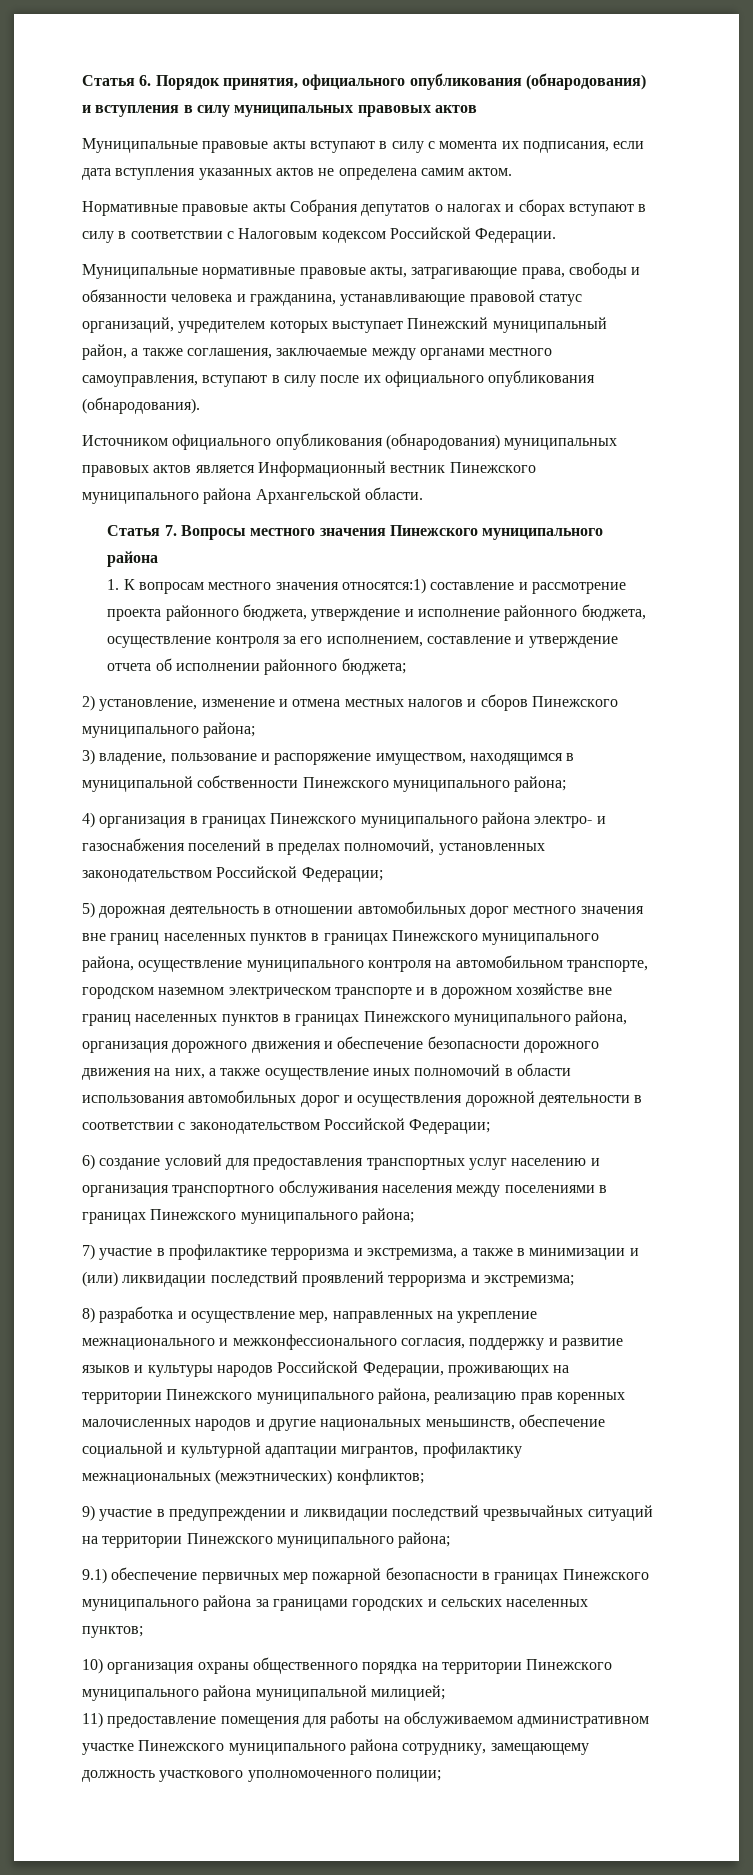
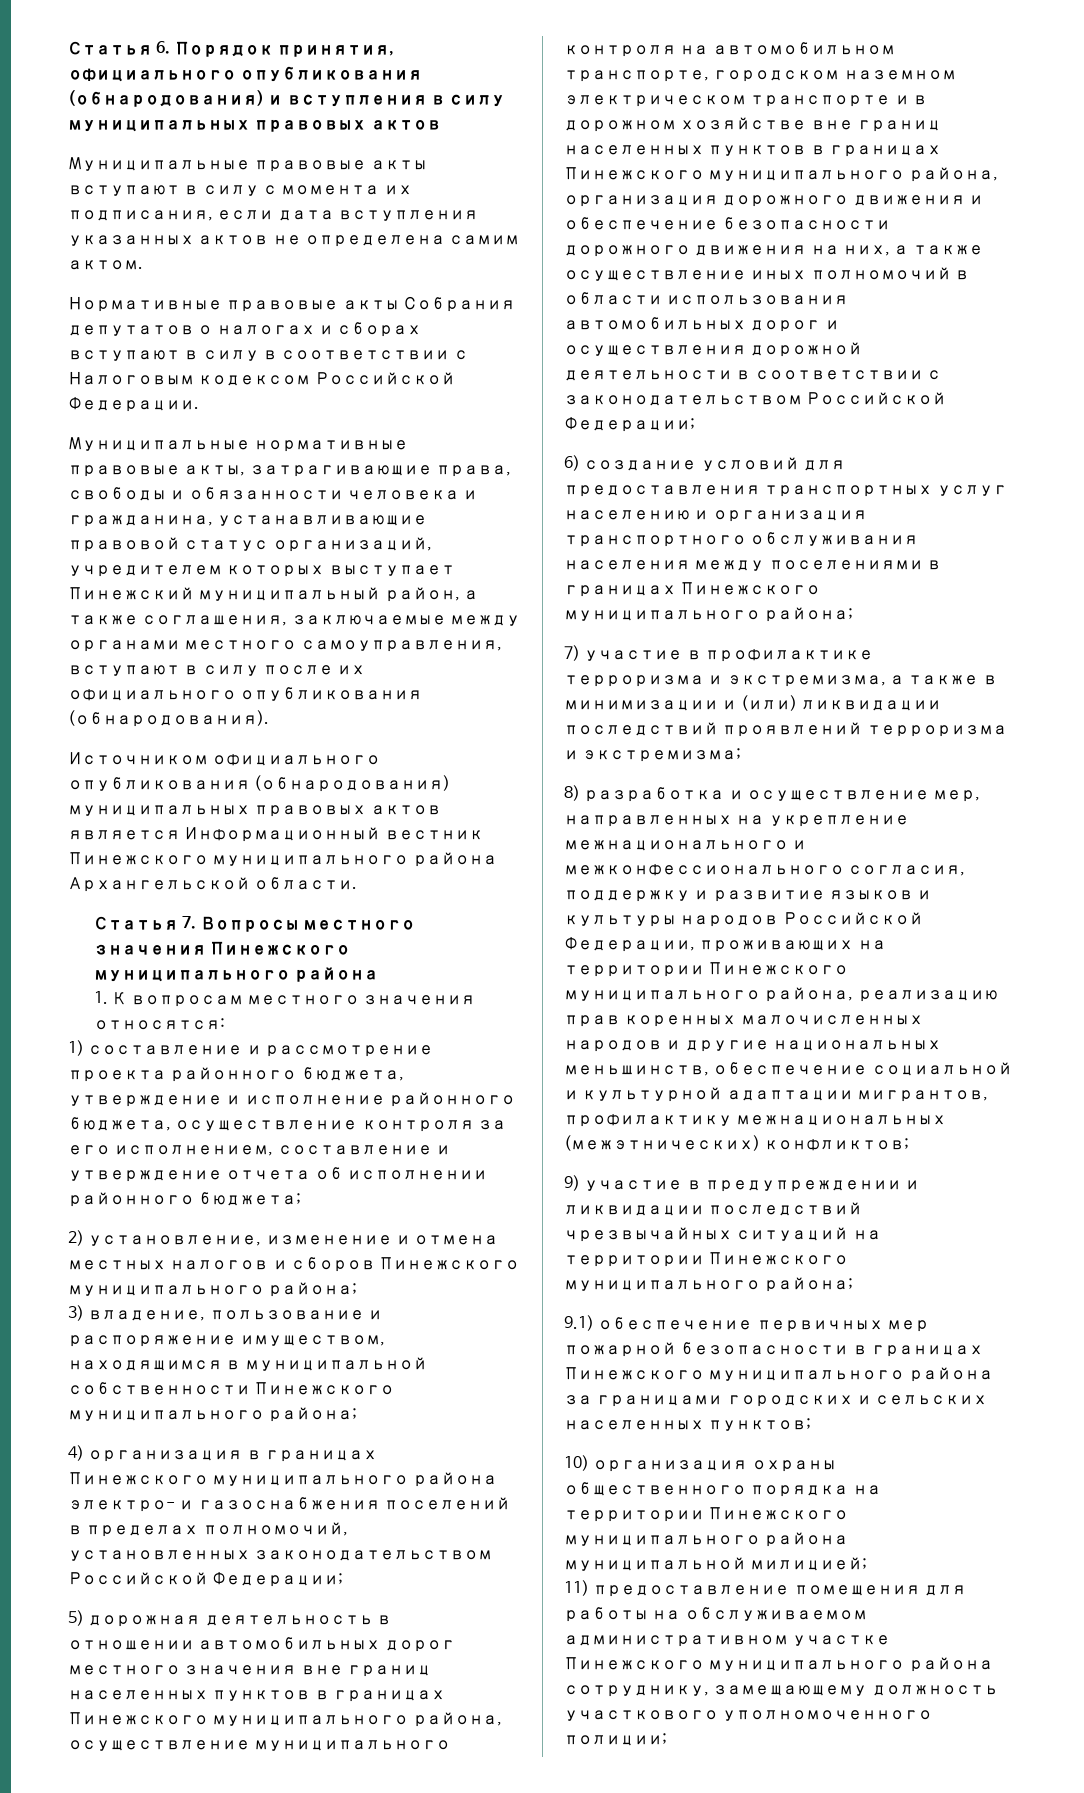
[341,578,426,594] относятся:1) -> [93,1018,225,1030] [68,1040,84,1056] относятся: // 1)

